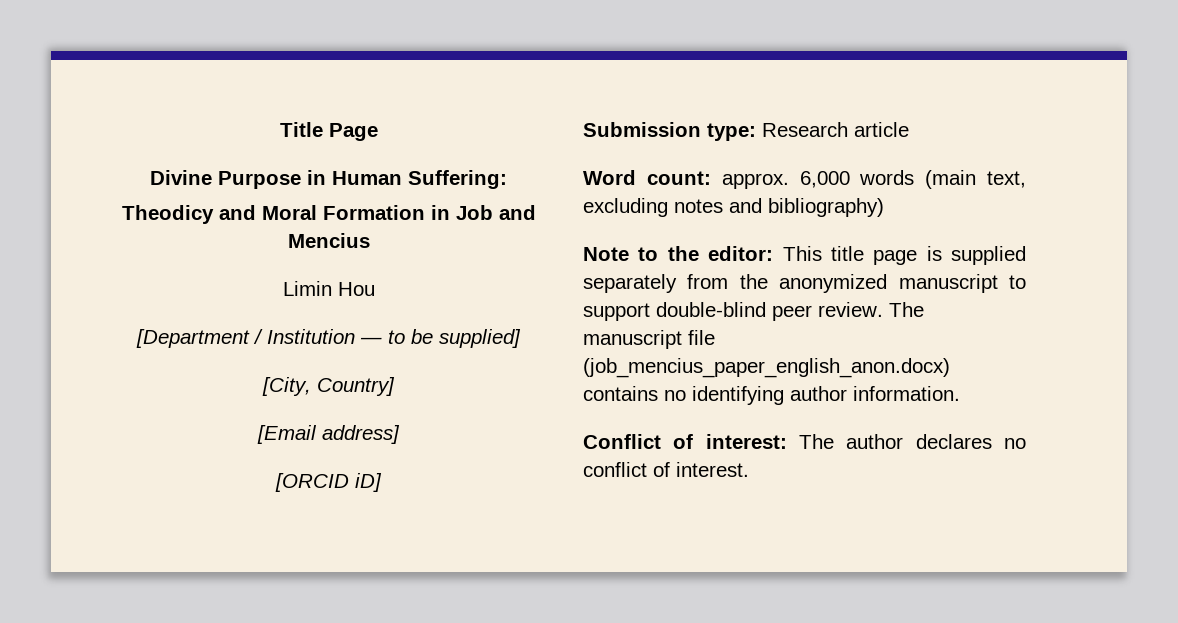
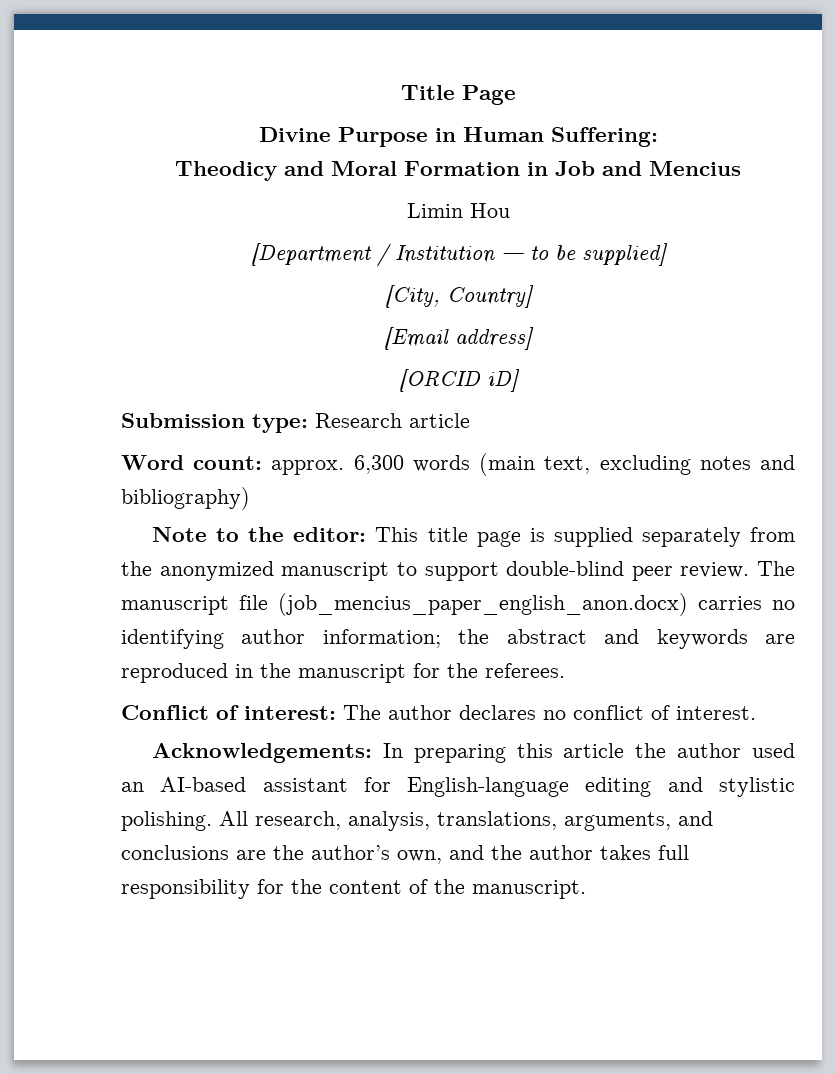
[799,171,850,188] 6,000 -> [353,455,404,474] 6,300
[583,386,658,401] contains -> [698,596,762,610] carries
[853,386,960,401] information. -> [322,629,796,649] [121,663,565,683] information; the abstract and keywords are reproduced in the manuscript for the referees.
(749, 469) none -> [152,743,795,763] [121,777,795,797] [121,811,713,831] [121,845,689,864] [121,879,586,899] // Acknowledgements: In preparing this article the author used an AI-based assistant for English-language editing and stylistic polishing. All research, analysis, translations, arguments, and conclusions are the author’s own, and the author takes full responsibility for the content of the manuscript.

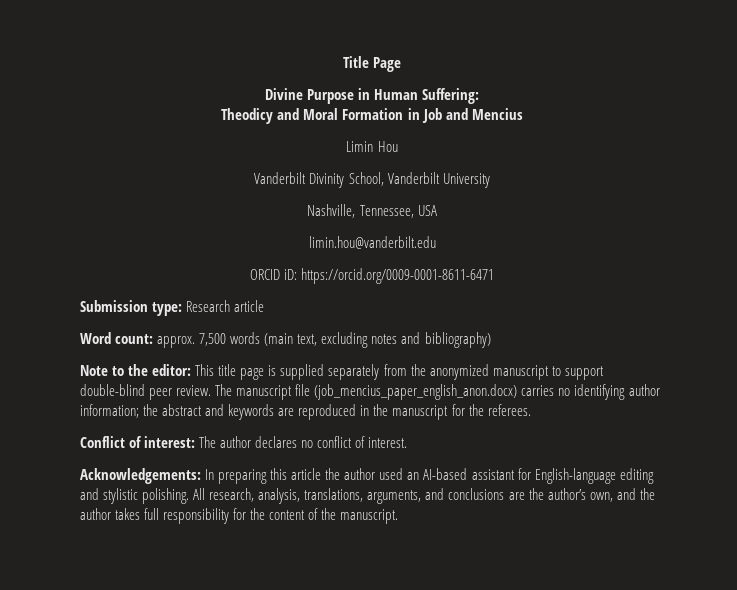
[250,243,668,267] [384,285,534,308] [384,327,534,350] [398,369,520,392] [Department / Institution — to be supplied] // [City, Country] // [Email address] // [ORCID iD] -> [254,172,490,188] [307,204,437,218] [308,236,436,249] [249,268,495,284] Vanderbilt Divinity School, Vanderbilt University // Nashville, Tennessee, USA // limin.hou@vanderbilt.edu // ORCID iD: https://orcid.org/0009-0001-8611-6471
[353,455,404,474] 6,300 -> [199,333,227,346] 7,500

